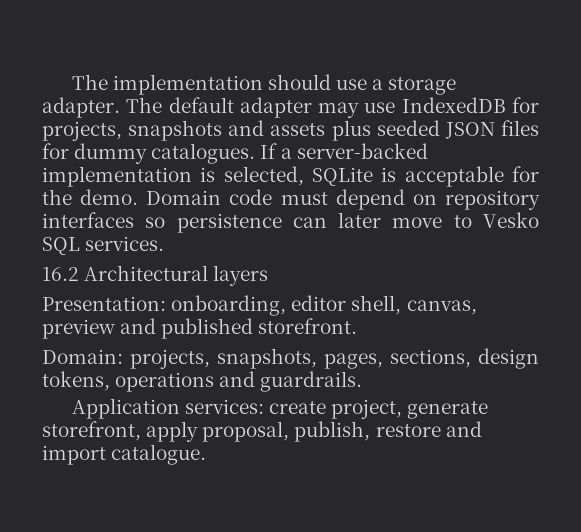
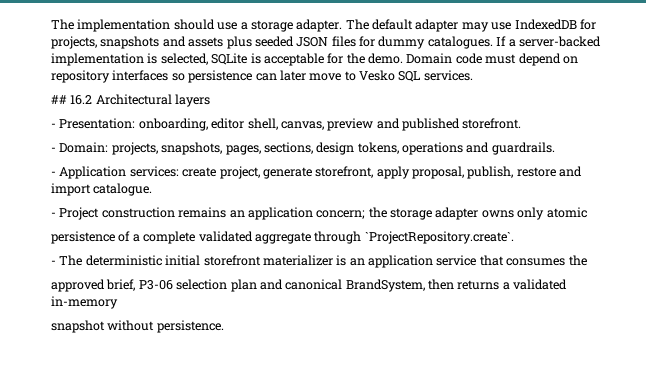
(165, 243) none -> [51,95,67,104] ##
(269, 275) none -> [51,123,56,128] -
(358, 326) none -> [51,147,56,152] -
(363, 381) none -> [51,171,56,176] -
(207, 454) none -> [51,207,587,220] [51,231,514,244] [51,255,587,268] [51,279,568,292] [51,296,118,309] [51,320,224,333] // - Project construction remains an application concern; the storage adapter owns only atomic // persistence of a complete validated aggregate through `ProjectRepository.create`. // - The deterministic initial storefront materializer is an application service that consumes the // approved brief, P3-06 selection plan and canonical BrandSystem, then returns a validated in-memory // snapshot without persistence.

